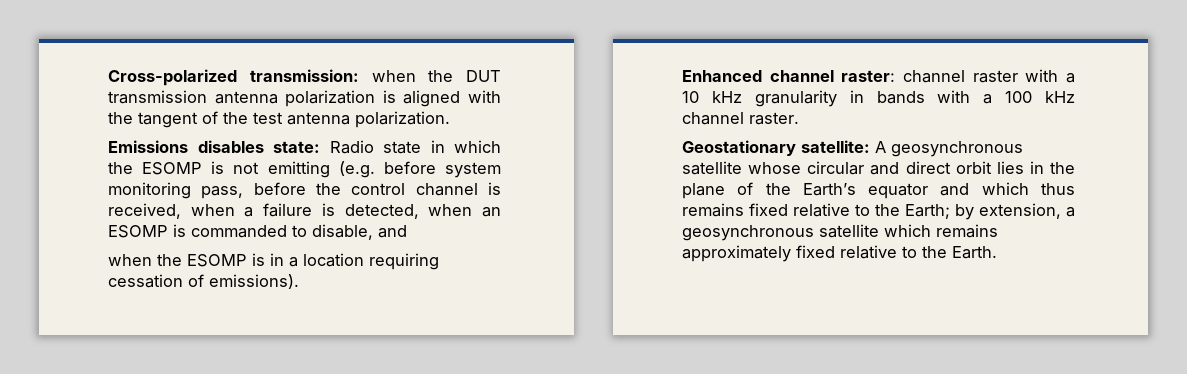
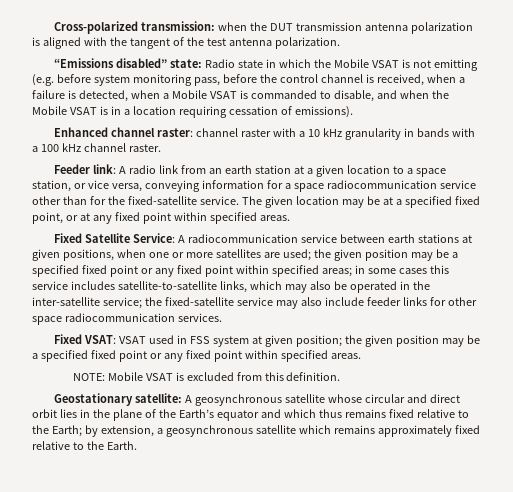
[108,140,264,153] Emissions disables -> [54,58,168,68] “Emissions disabled”
[142,162,203,175] ESOMP -> [333,59,399,68] Mobile VSAT
[482,207,502,217] [108,225,168,238] an ESOMP -> [162,90,237,99] a Mobile VSAT
[108,254,247,267] // when the ESOMP -> [399,90,449,99] [32,106,97,115] when the Mobile VSAT
(799, 118) none -> [54,164,446,177] [32,180,476,192] [32,196,480,208] [32,212,290,224] [54,233,472,243] [32,249,458,261] [32,265,449,277] [32,281,430,293] [32,297,477,309] [32,313,222,325] [54,334,480,347] [32,350,361,362] [72,372,341,381] // Feeder link: A radio link from an earth station at a given location to a space station, or vice versa, conveying information for a space radiocommunication service other than for the fixed-satellite service. The given location may be at a specified fixed point, or at any fixed point within specified areas. // Fixed Satellite Service: A radiocommunication service between earth stations at given positions, when one or more satellites are used; the given position may be a specified fixed point or any fixed point within specified areas; in some cases this service includes satellite-to-satellite links, which may also be operated in the inter-satellite service; the fixed-satellite service may also include feeder links for other space radiocommunication services. // Fixed VSAT: VSAT used in FSS system at given position; the given position may be a specified fixed point or any fixed point within specified areas. // NOTE: Mobile VSAT is excluded from this definition.

